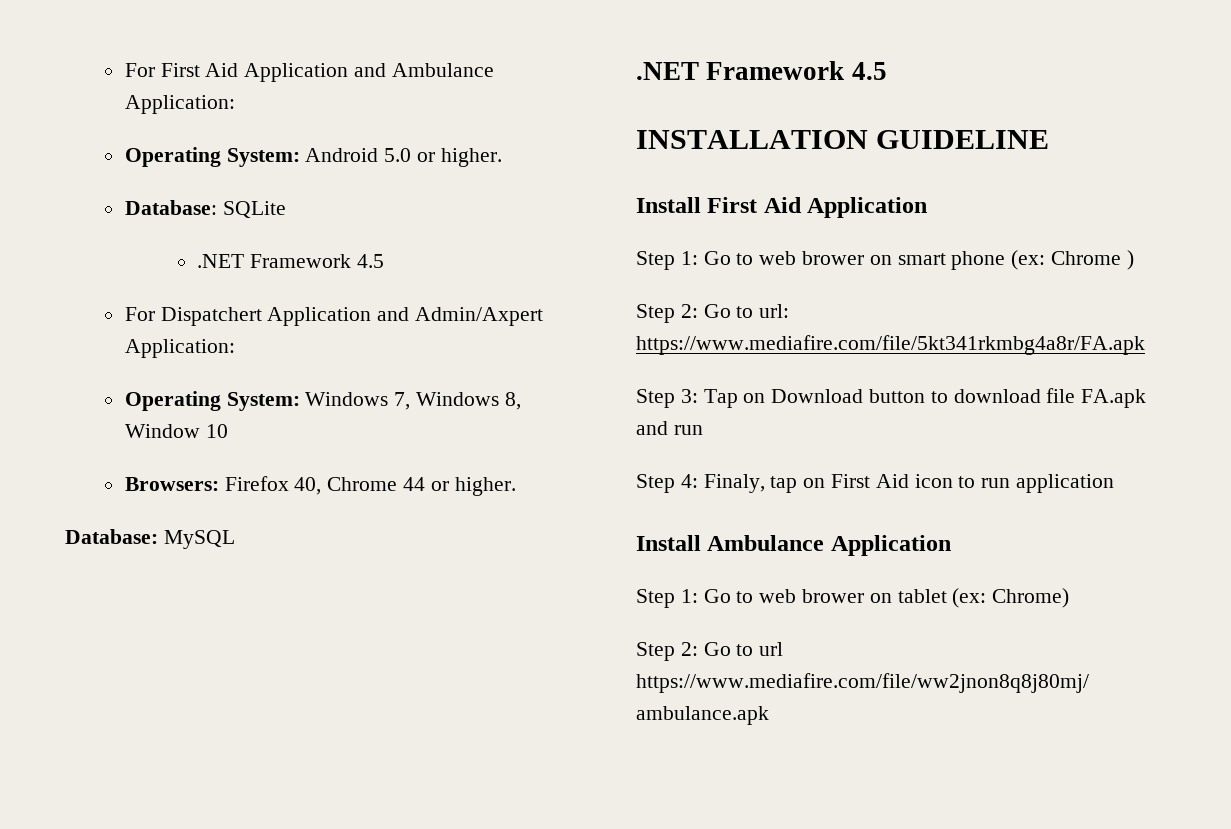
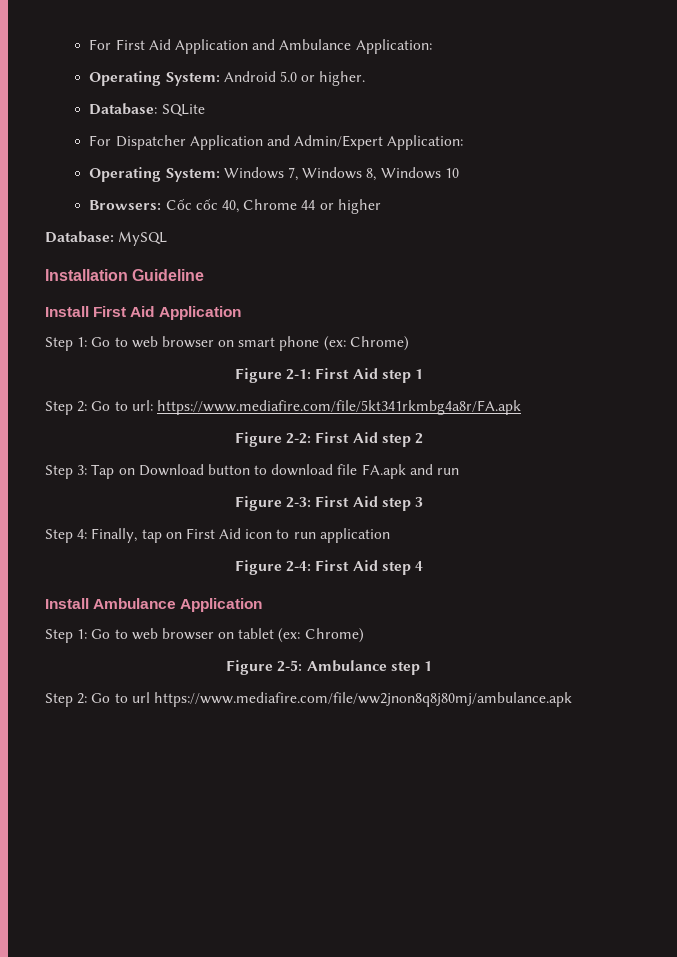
[197,254,384,268] [124,307,544,326] // .NET Framework 4.5 // For Dispatchert Application and Admin/Axpert -> [89,135,384,150] // For Dispatcher Application and Admin/Expert
[124,424,200,438] Window -> [380,167,441,179] Windows
[224,476,289,491] Firefox -> [165,198,218,210] Cốc cốc
[454,477,516,496] higher. -> [337,199,381,214] higher
[636,61,887,80] [636,130,1050,149] .NET Framework 4.5 // INSTALLATION GUIDELINE -> [45,269,205,281] Installation Guideline
[802,251,865,265] brower -> [161,336,214,348] browser
[1051,250,1134,270] Chrome ) -> [349,336,409,351] [235,368,423,383] Chrome) // Figure 2-1: First Aid step 1
(1145, 345) none -> [235,432,423,447] // Figure 2-2: First Aid step 2
(703, 430) none -> [235,496,423,511] // Figure 2-3: First Aid step 3
[703,474,765,493] Finaly, -> [91,528,138,543] Finally,
(1115, 483) none -> [235,560,423,575] // Figure 2-4: First Aid step 4
[802,589,865,603] brower -> [161,628,214,640] browser
(1070, 598) none -> [226,660,432,675] // Figure 2-5: Ambulance step 1

